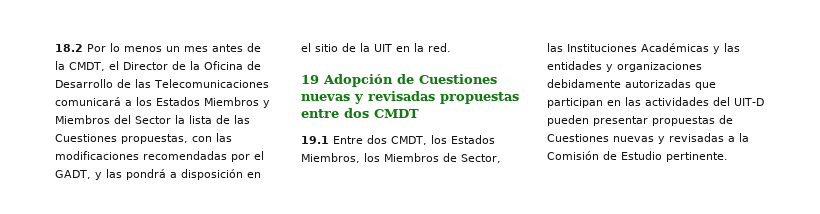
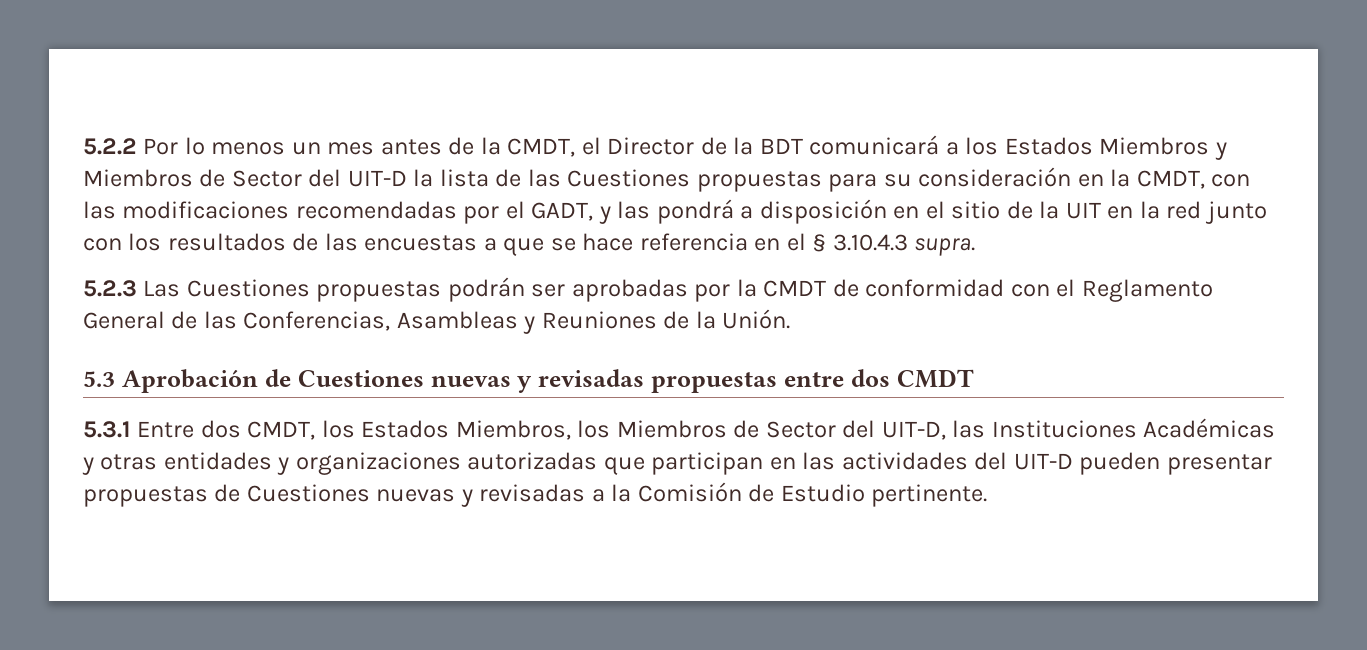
[55,44,83,52] 18.2 -> [83,138,137,155] 5.2.2
[204,61,261,70] [55,79,269,88] Oficina de Desarrollo de las Telecomunicaciones -> [759,138,803,154] BDT
[114,115,171,124] del Sector -> [199,169,407,187] de Sector del UIT-D
[121,134,188,144] propuestas, -> [696,167,1205,192] propuestas para su consideración en la CMDT,
[428,43,451,52] [301,74,393,87] red. // 19 Adopción -> [1166,201,1267,224] [83,233,976,256] [83,277,1213,302] [83,309,791,334] [83,369,258,393] red junto con los resultados de las encuestas a que se hace referencia en el § 3.10.4.3 supra. // 5.2.3 Las Cuestiones propuestas podrán ser aprobadas por la CMDT de conformidad con el Reglamento General de las Conferencias, Asambleas y Reuniones de la Unión. // 5.3 Aprobación
[301,136,329,144] 19.1 -> [83,421,131,438] 5.3.1
[461,154,501,163] Sector, -> [765,420,946,440] Sector del UIT-D,
[724,43,740,52] las -> [100,454,158,470] otras
[547,79,621,88] debidamente -> (461, 463) none

